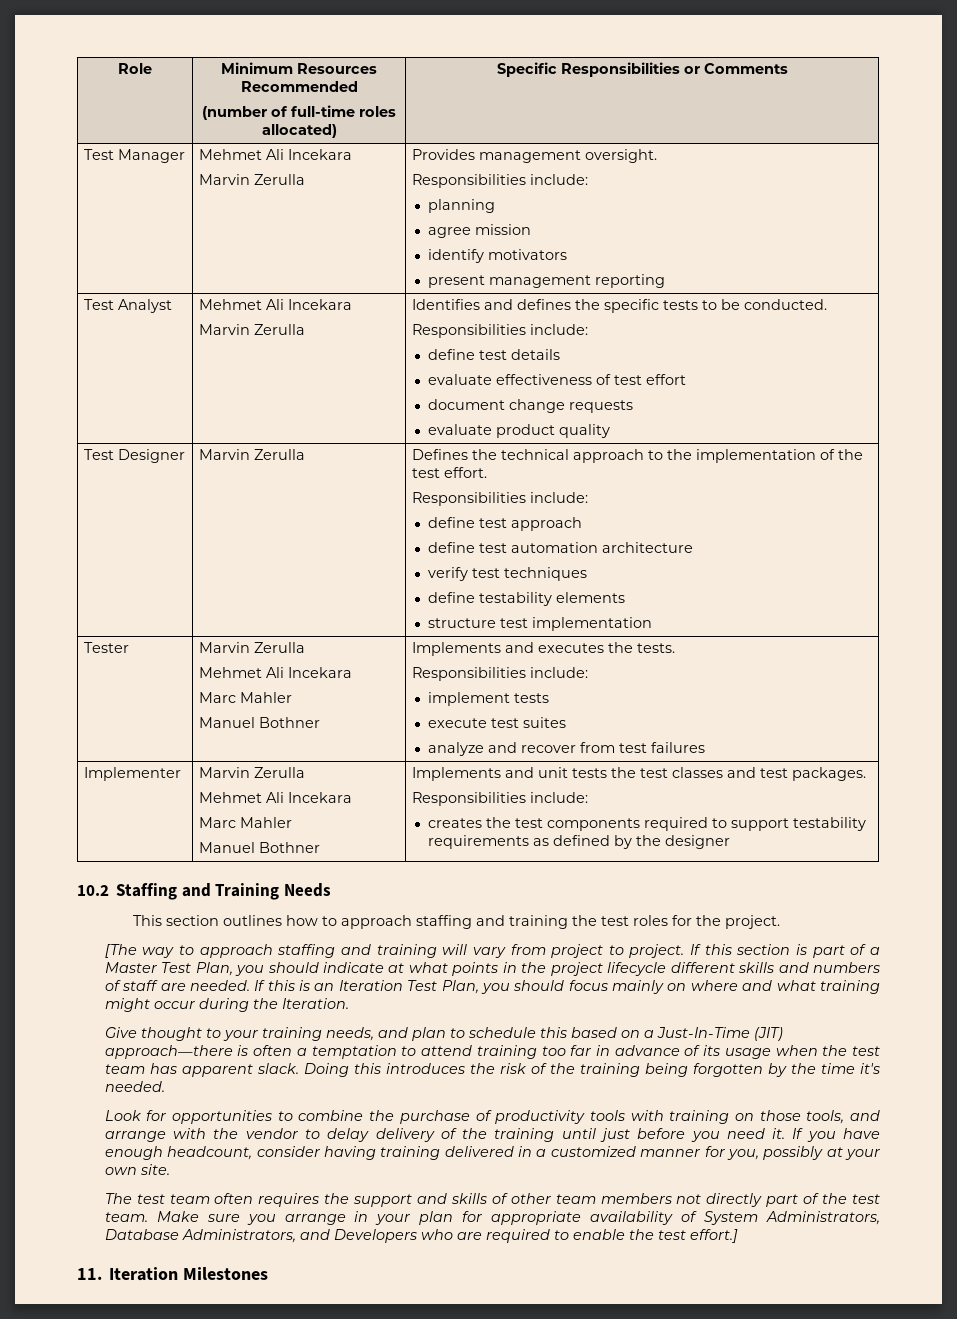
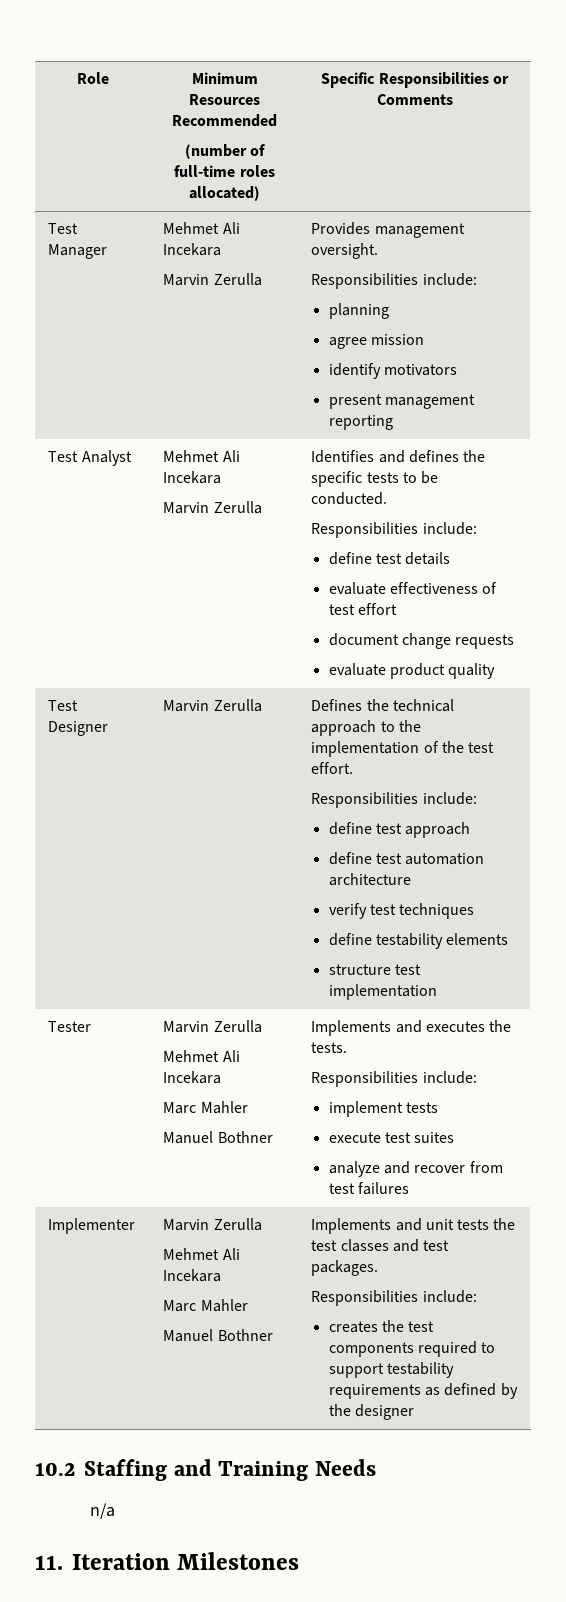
[132,915,780,929] [104,944,881,958] [104,962,881,976] [104,980,880,994] [104,998,349,1012] [104,1027,783,1041] [104,1045,881,1059] [104,1063,881,1077] [104,1081,165,1092] [104,1110,880,1124] [104,1128,881,1142] [104,1146,881,1160] [104,1164,170,1175] [104,1193,881,1207] [104,1211,880,1225] [104,1229,738,1243] This section outlines how to approach staffing and training the test roles for the project. // [The way to approach staffing and training will vary from project to project. If this section is part of a Master Test Plan, you should indicate at what points in the project lifecycle different skills and numbers of staff are needed. If this is an Iteration Test Plan, you should focus mainly on where and what training might occur during the Iteration. // Give thought to your training needs, and plan to schedule this based on a Just-In-Time (JIT) approach—there is often a temptation to attend training too far in advance of its usage when the test team has apparent slack. Doing this introduces the risk of the training being forgotten by the time it's needed. // Look for opportunities to combine the purchase of productivity tools with training on those tools, and arrange with the vendor to delay delivery of the training until just before you need it. If you have enough headcount, consider having training delivered in a customized manner for you, possibly at your own site. // The test team often requires the support and skills of other team members not directly part of the test team. Make sure you arrange in your plan for appropriate availability of System Administrators, Database Administrators, and Developers who are required to enable the test effort.] -> [89,1503,115,1519] n/a

